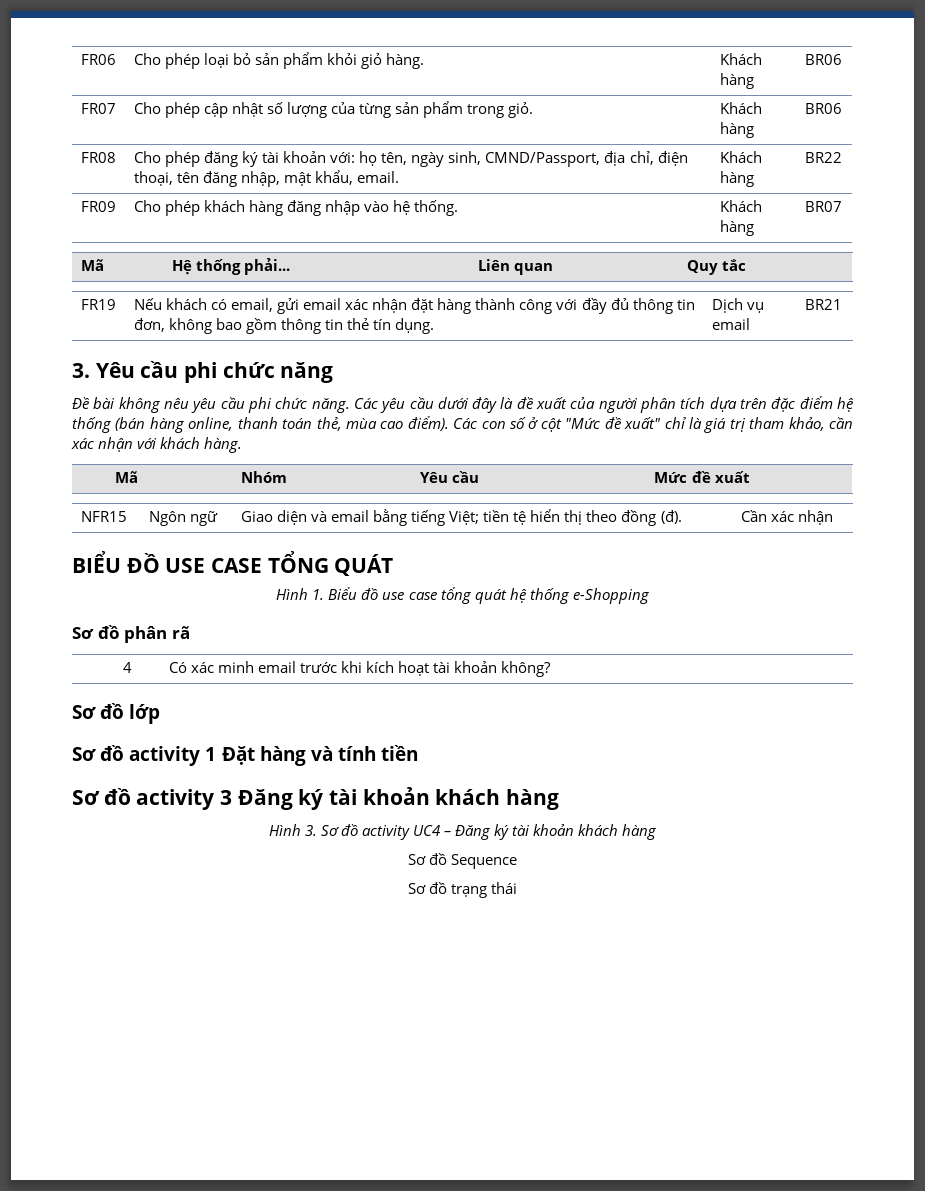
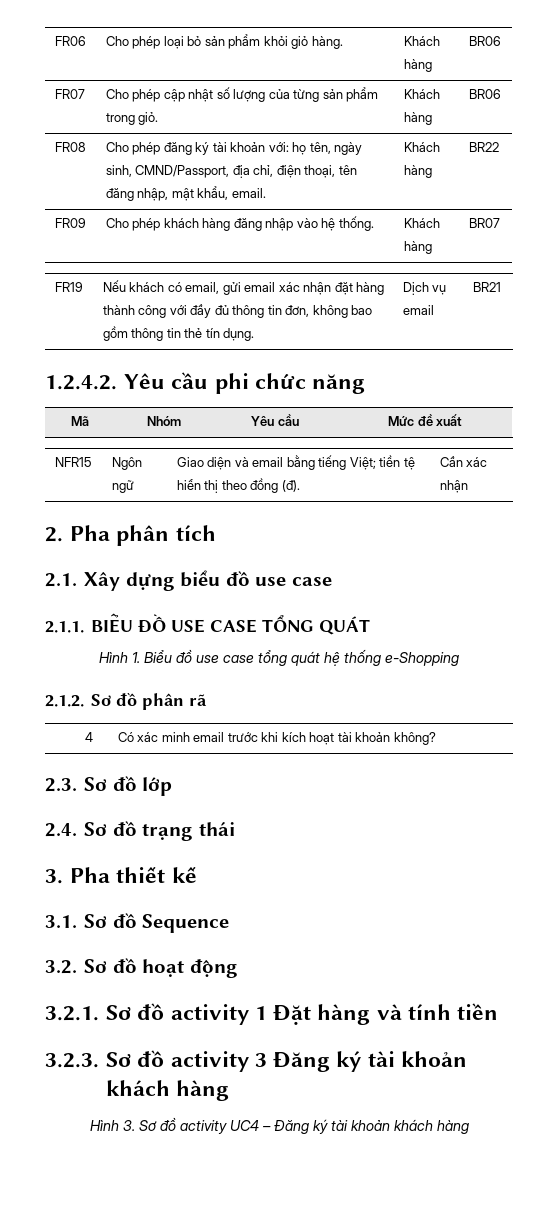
[80,259,104,271] [171,258,290,275] [477,259,553,275] [686,259,746,275] // Mã | Hệ thống phải... | Liên quan | Quy tắc -> (500, 223) none
[72,363,90,378] 3. -> [45,375,117,390] 1.2.4.2.
[72,396,855,413] [72,416,853,433] [71,437,243,453] // Đề bài không nêu yêu cầu phi chức năng. Các yêu cầu dưới đây là đề xuất của người phân tích dựa trên đặc điểm hệ thống (bán hàng online, thanh toán thẻ, mùa cao điểm). Các con số ở cột "Mức đề xuất" chỉ là giá trị tham khảo, cần xác nhận với khách hàng. -> (366, 384) none
(833, 517) none -> [45,525,216,546] [45,570,332,591] [45,621,84,633] 2. Pha phân tích // 2.1. Xây dựng biểu đồ use case // 2.1.1.
(650, 596) none -> [45,695,84,707] 2.1.2.
(552, 669) none -> [45,778,77,792] 2.3.
(161, 714) none -> [45,821,235,841] [45,867,197,884] [45,913,230,933] [45,958,238,978] [45,1006,99,1021] 2.4. Sơ đồ trạng thái // 3. Pha thiết kế // 3.1. Sơ đồ Sequence // 3.2. Sơ đồ hoạt động // 3.2.1.
(419, 753) none -> [45,1053,99,1068] 3.2.3.
[407,853,518,869] [407,882,518,898] // Sơ đồ Sequence // Sơ đồ trạng thái -> (469, 1127) none

